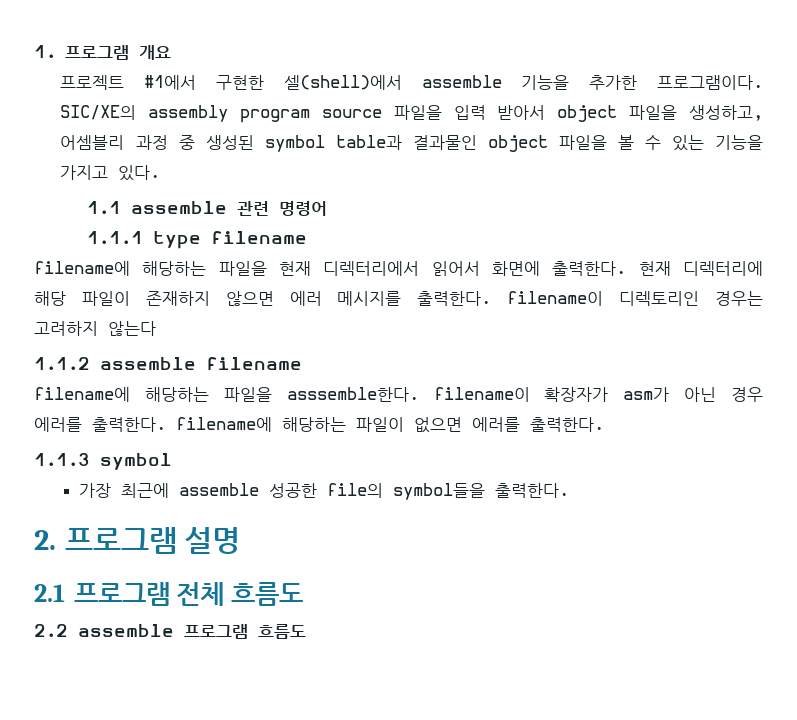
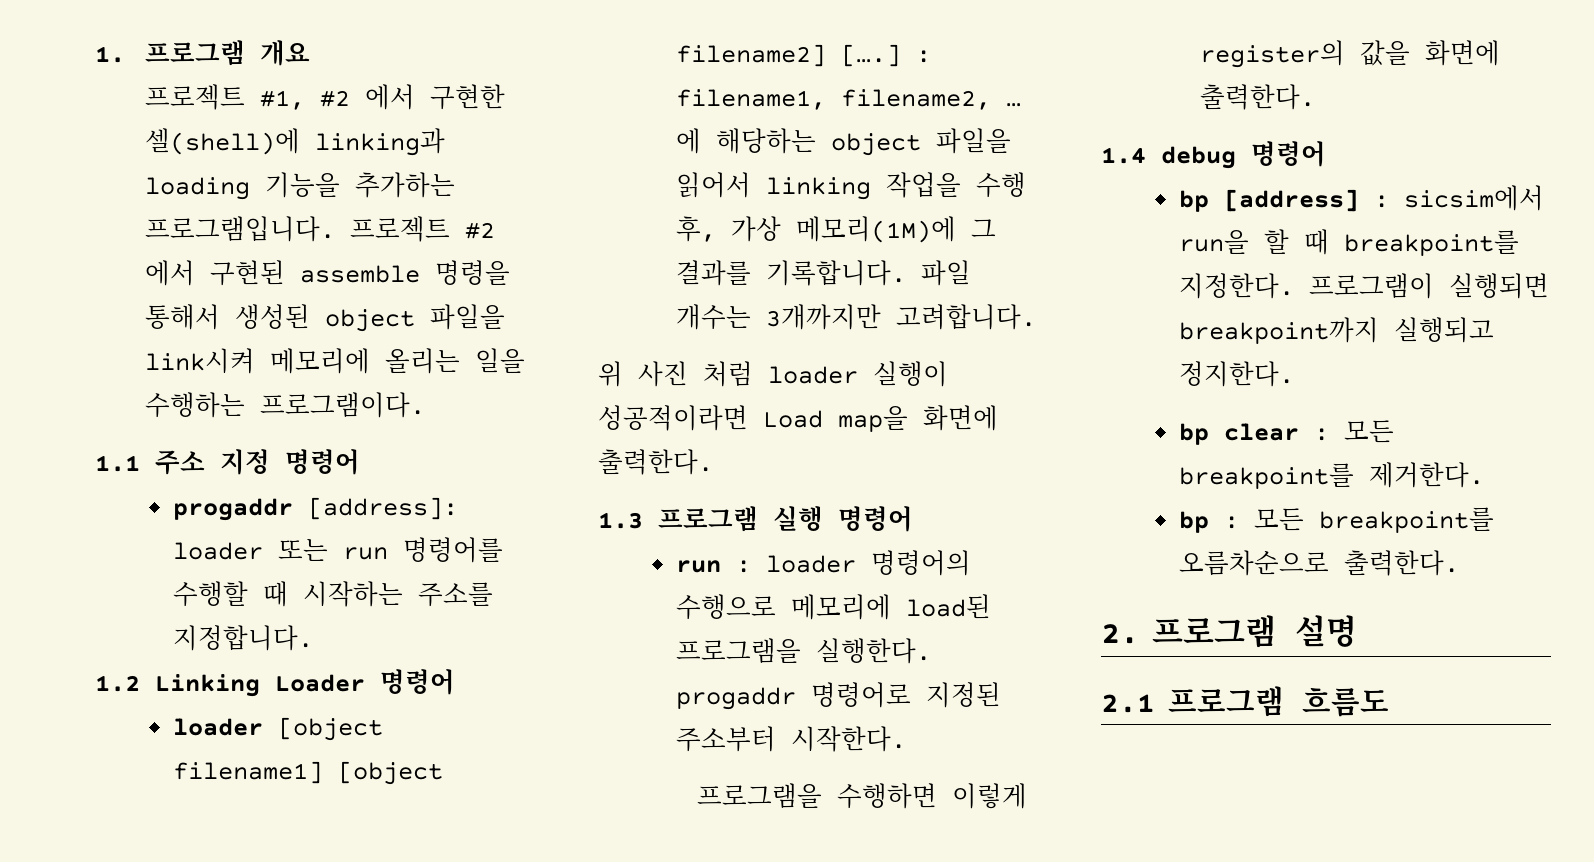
[144,75,763,90] [60,105,763,123] [60,135,764,152] [60,165,161,181] [86,201,327,216] [86,231,307,249] [34,261,763,276] [34,291,764,306] [34,321,156,336] [34,357,302,370] [34,387,763,402] [34,417,604,433] [34,453,172,470] [79,483,486,500] #1에서 구현한 셀(shell)에서 assemble 기능을 추가한 프로그램이다. SIC/XE의 assembly program source 파일을 입력 받아서 object 파일을 생성하고, 어셈블리 과정 중 생성된 symbol table과 결과물인 object 파일을 볼 수 있는 기능을 가지고 있다. // 1.1 assemble 관련 명령어 // 1.1.1 type filename // filename에 해당하는 파일을 현재 디렉터리에서 읽어서 화면에 출력한다. 현재 디렉터리에 해당 파일이 존재하지 않으면 에러 메시지를 출력한다. filename이 디렉토리인 경우는 고려하지 않는다 // 1.1.2 assemble filename // filename에 해당하는 파일을 asssemble한다. filename이 확장자가 asm가 아닌 경우 에러를 출력한다. filename에 해당하는 파일이 없으면 에러를 출력한다. // 1.1.3 symbol // 가장 최근에 assemble 성공한 file의 symbol들을 -> [259,84,505,110] [144,128,445,156] [144,172,455,200] [144,216,495,242] [144,260,510,286] [144,304,505,332] [144,348,525,374] [144,392,425,418] [95,449,360,475] [172,497,458,521] [172,537,503,563] [172,581,493,607] [172,625,313,651] [95,669,455,697] [172,717,383,741] [172,761,443,785] [675,44,931,67] [675,89,1021,110] [675,128,1011,156] [675,172,1026,200] [675,216,996,243] [675,260,971,286] [675,304,1036,330] [598,361,948,387] [598,405,998,432] [598,449,713,475] [598,506,913,532] [675,550,971,576] [675,594,991,620] [675,638,931,664] [675,682,1001,710] [675,726,906,752] [697,783,1028,809] [1200,40,1501,68] [1200,84,1316,110] [1101,141,1326,169] [1178,185,1544,212] [1178,229,1519,256] [1178,273,1549,299] [1178,317,1494,344] [1178,361,1294,387] [1178,420,1394,445] [1178,462,1484,489] [1178,507,1494,533] [1178,550,1329,576] #1, #2 에서 구현한 셀(shell)에 linking과 loading 기능을 추가하는 프로그램입니다. 프로젝트 #2 에서 구현된 assemble 명령을 통해서 생성된 object 파일을 link시켜 메모리에 올리는 일을 수행하는 프로그램이다. // 1.1 주소 지정 명령어 // progaddr [address]: loader 또는 run 명령어를 수행할 때 시작하는 주소를 지정합니다. // 1.2 Linking Loader 명령어 // loader [object filename1] [object filename2] [….] : filename1, filename2, … 에 해당하는 object 파일을 읽어서 linking 작업을 수행 후, 가상 메모리(1M)에 그 결과를 기록합니다. 파일 개수는 3개까지만 고려합니다. // 위 사진 처럼 loader 실행이 성공적이라면 Load map을 화면에 출력한다. // 1.3 프로그램 실행 명령어 // run : loader 명령어의 수행으로 메모리에 load된 프로그램을 실행한다. progaddr 명령어로 지정된 주소부터 시작한다. // 프로그램을 수행하면 이렇게 register의 값을 화면에 출력한다. // 1.4 debug 명령어 // bp [address] : sicsim에서 run을 할 때 breakpoint를 지정한다. 프로그램이 실행되면 breakpoint까지 실행되고 정지한다. // bp clear : 모든 breakpoint를 제거한다. // bp : 모든 breakpoint를 오름차순으로
[176,582,304,606] [34,624,306,639] 전체 흐름도 // 2.2 assemble 프로그램 흐름도 -> [1301,687,1389,717] 흐름도

